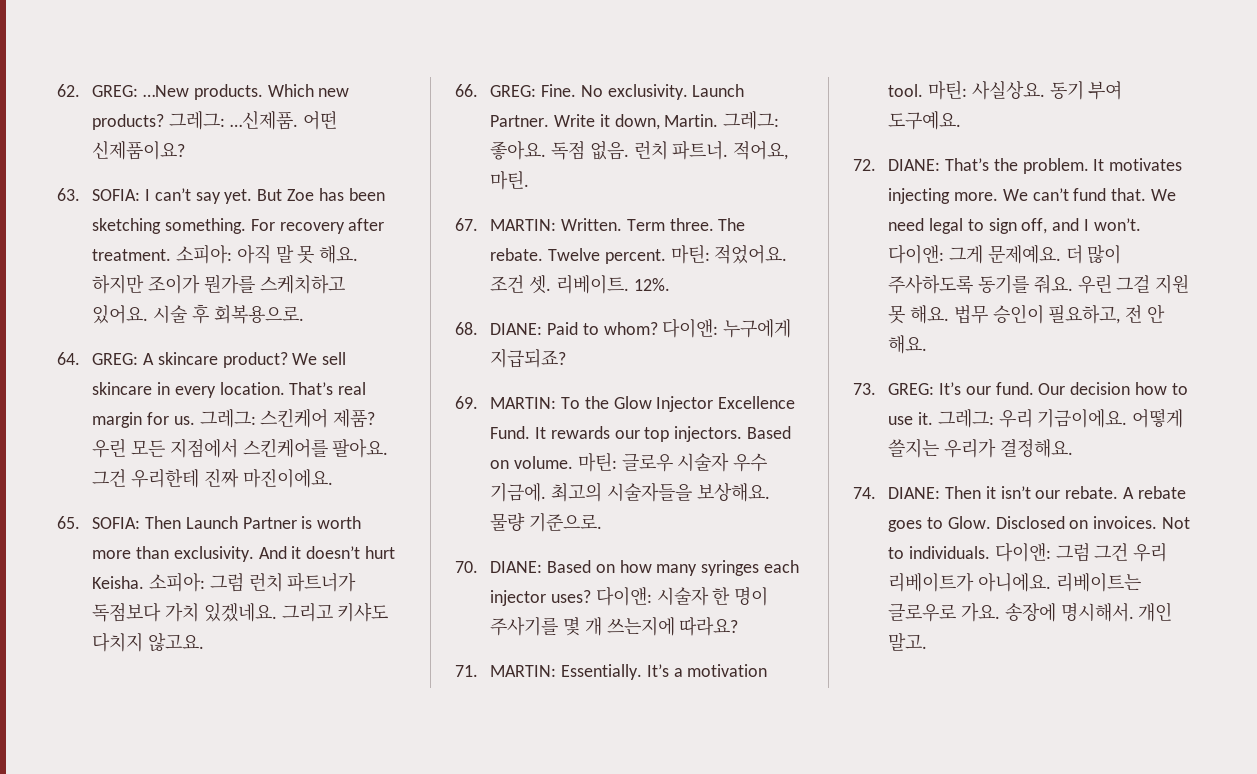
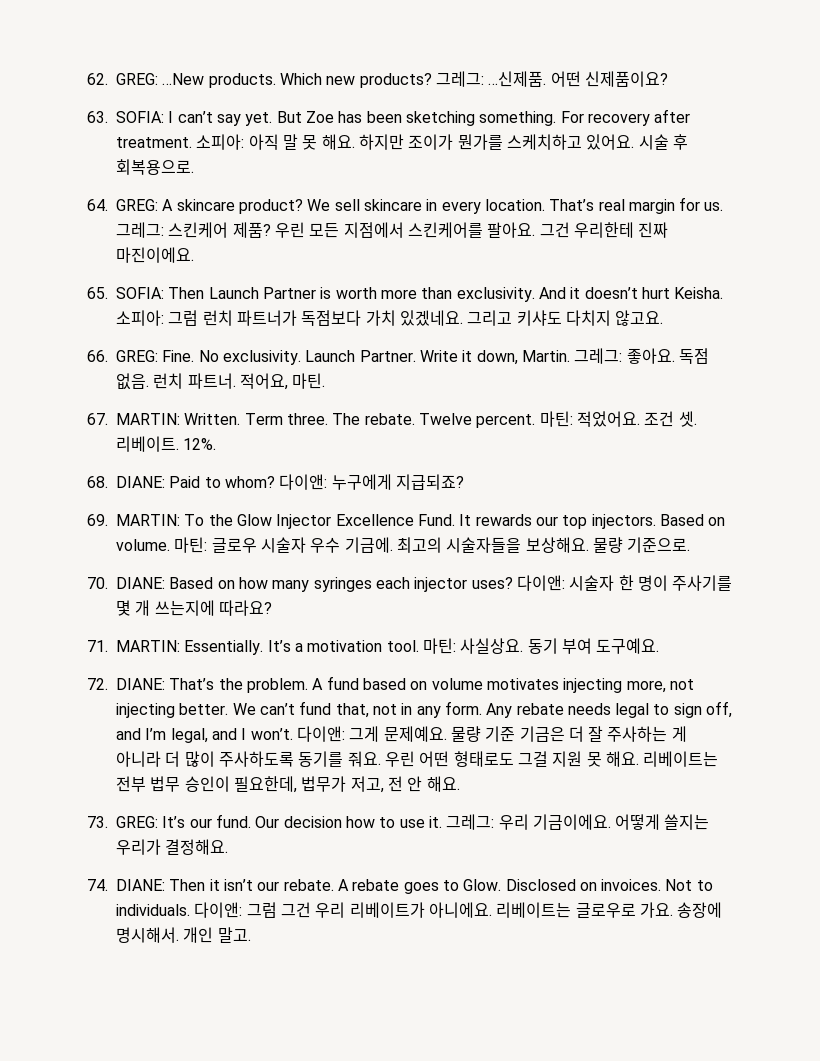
[1093,158,1183,171] [887,188,1177,204] [887,218,924,231] It motivates injecting more. We can’t fund that. We need -> [312,676,694,693] [116,701,611,718] A fund based on volume motivates injecting more, not injecting better. We can’t fund that, not in any form. Any rebate needs
(1080, 224) none -> [145,728,237,743] I’m legal, and
(1061, 254) none -> [450,726,687,742] [116,751,161,767] 물량 기준 기금은 더 잘 주사하는 게 아니라
(1112, 284) none -> [419,751,514,767] 어떤 형태로도
[953,304,1121,324] 법무 승인이 필요하고, -> [643,751,719,767] [116,776,384,793] 리베이트는 전부 법무 승인이 필요한데, 법무가 저고,

